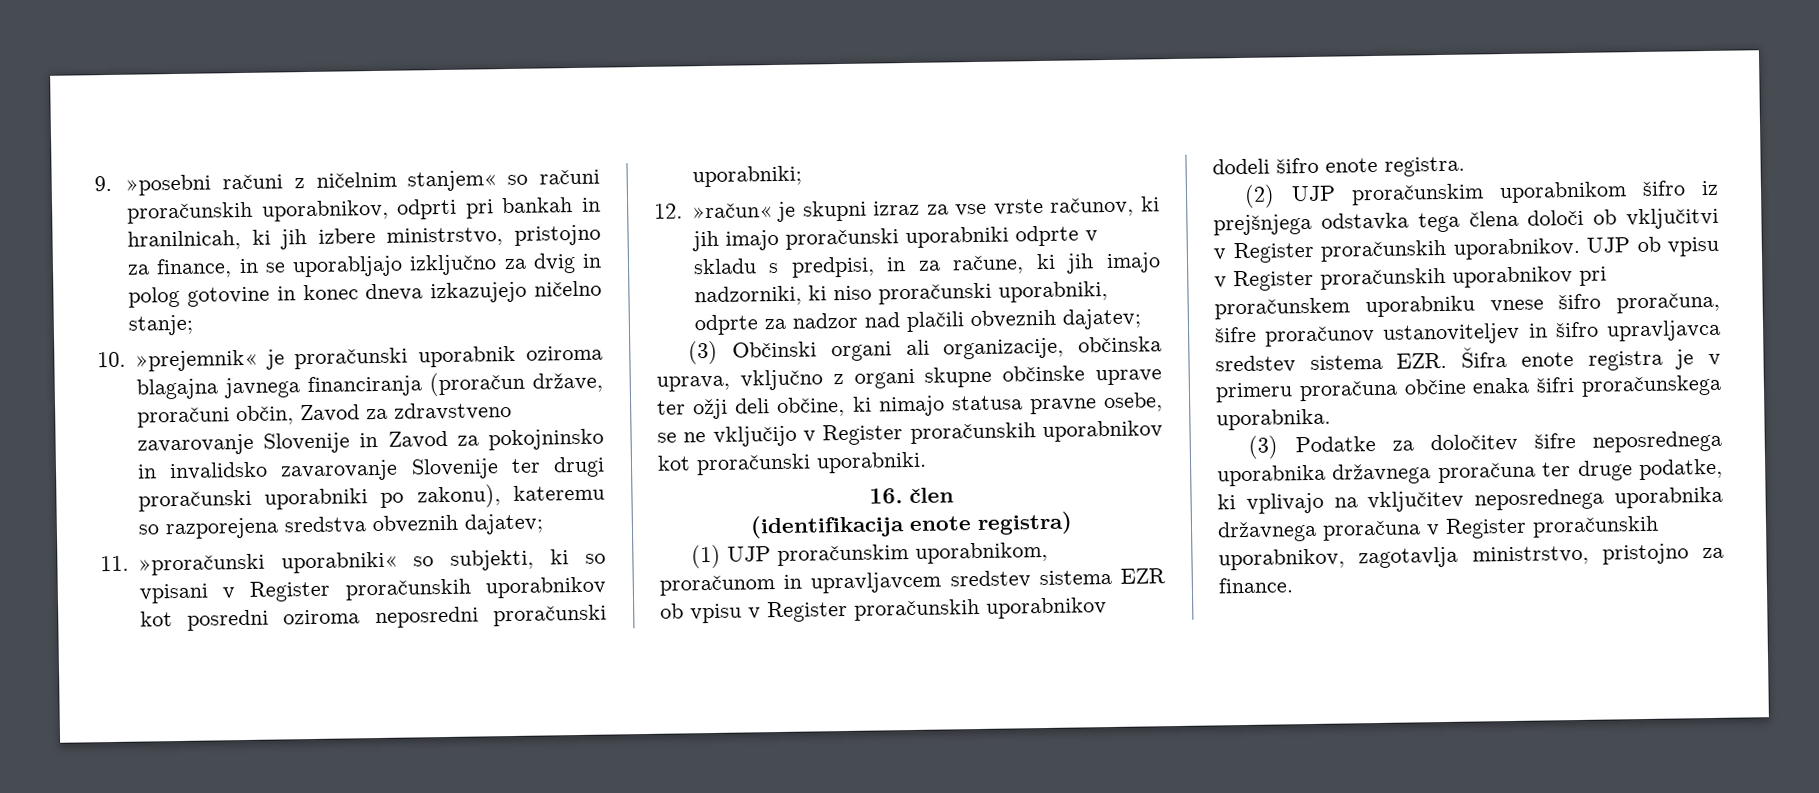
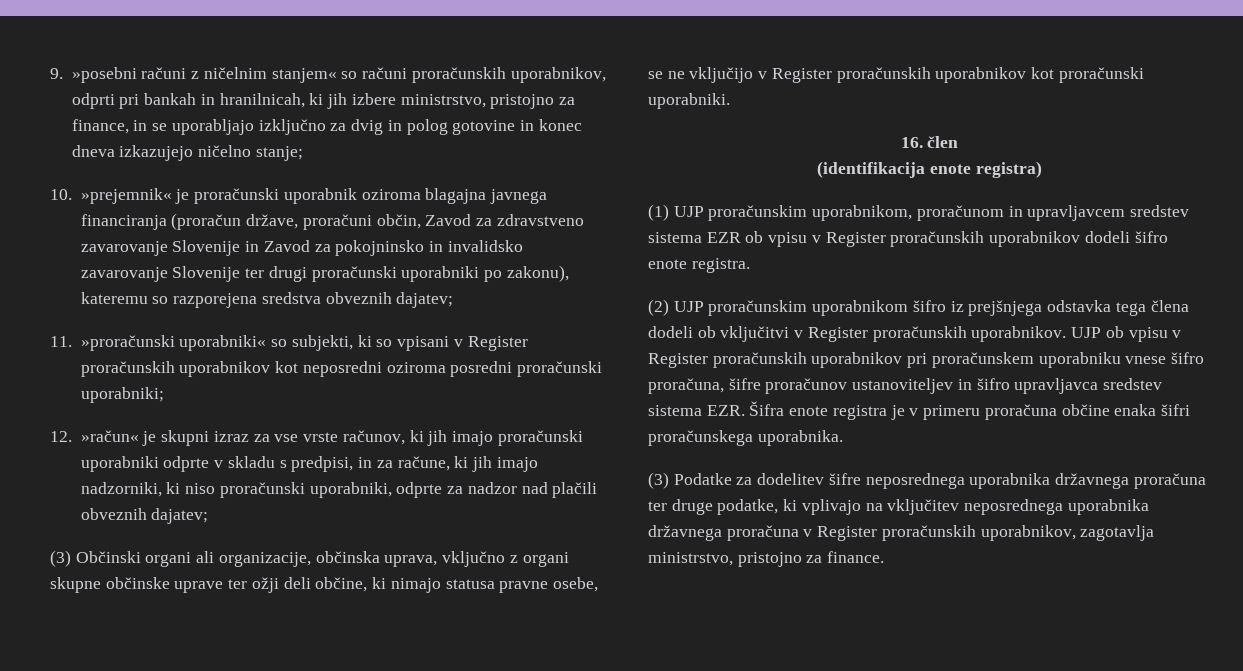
[187,606,479,631] posredni oziroma neposredni -> [302,361,513,377] neposredni oziroma posredni
[1527,209,1585,226] določi -> [648,326,693,338] dodeli
[1429,433,1518,453] določitev -> [757,473,825,485] dodelitev

